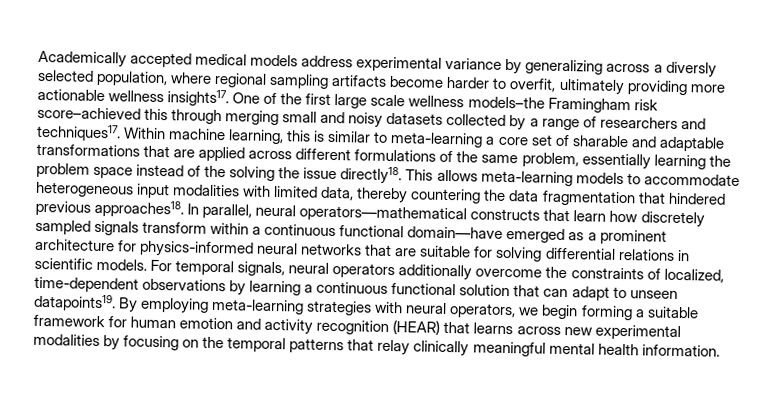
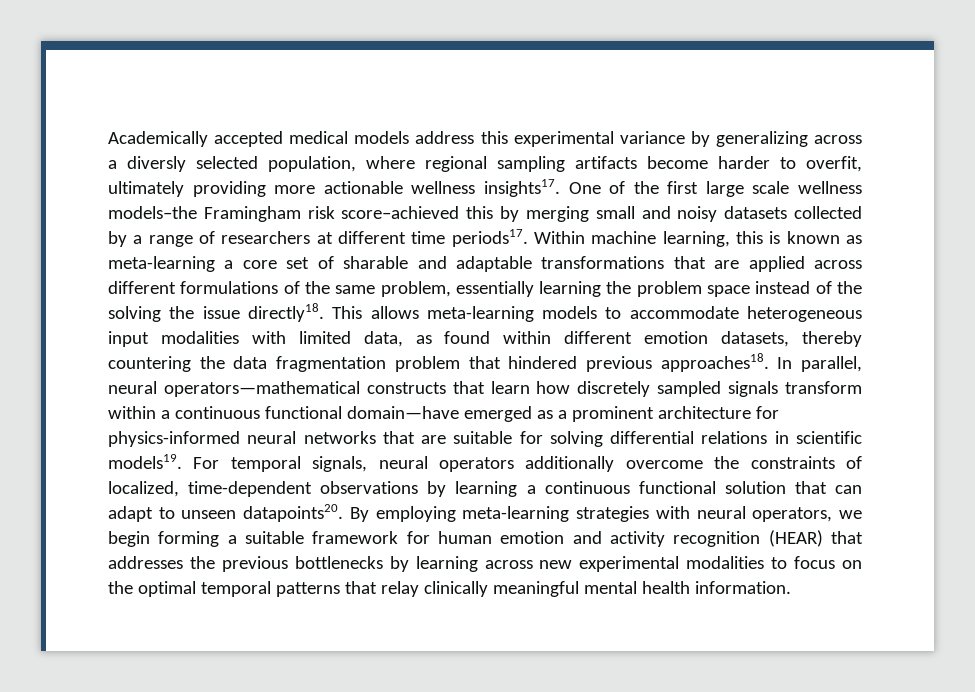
(354, 61) none -> [480,131,508,144] this
[171,109,223,125] through -> [500,206,520,222] by
[680,117,706,130] [36,123,121,142] and techniques17. -> [316,229,528,247] at different time periods17.
[327,130,389,143] similar to -> [786,231,863,244] known as
(355, 193) none -> [415,331,790,347] as found within different emotion datasets,
(636, 198) none -> [394,356,460,372] problem
[96,258,148,271] models. -> [108,454,182,469] models19.
[33,293,116,312] datapoints19. -> [243,504,344,522] datapoints20.
[473,322,514,335] learns -> [108,556,478,572] addresses the previous bottlenecks by learning
[103,335,180,351] by focusing -> [771,556,836,569] to focus
(225, 342) none -> [137,581,196,597] optimal

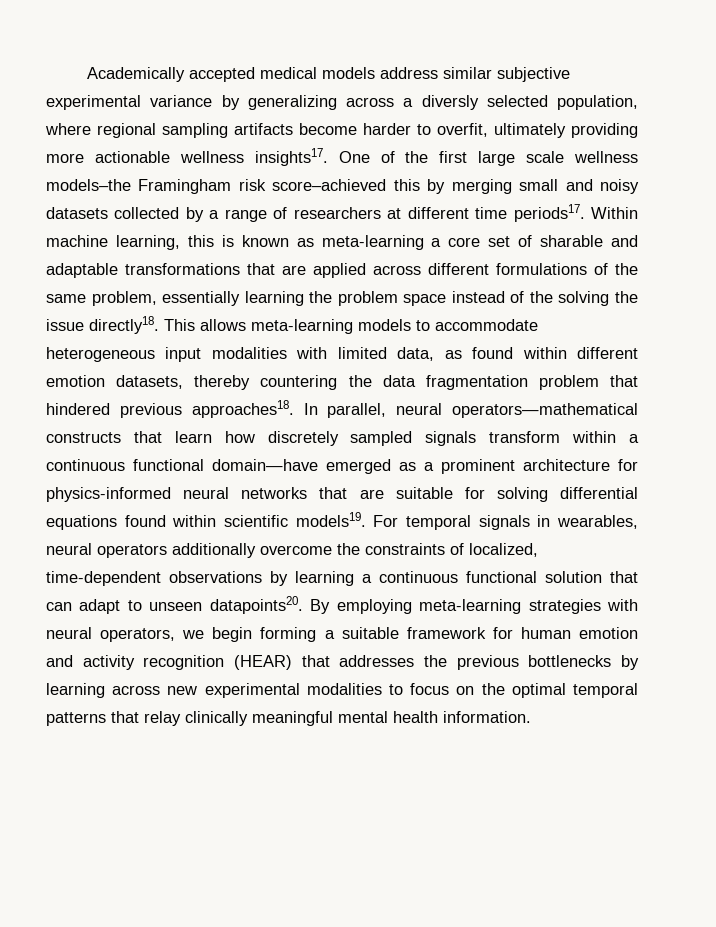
[480,131,508,144] this -> [443,67,571,82] similar subjective
[701,431,789,444] relations in -> [46,515,217,530] equations found within
[312,456,368,472] signals, -> [478,515,638,530] signals in wearables,

